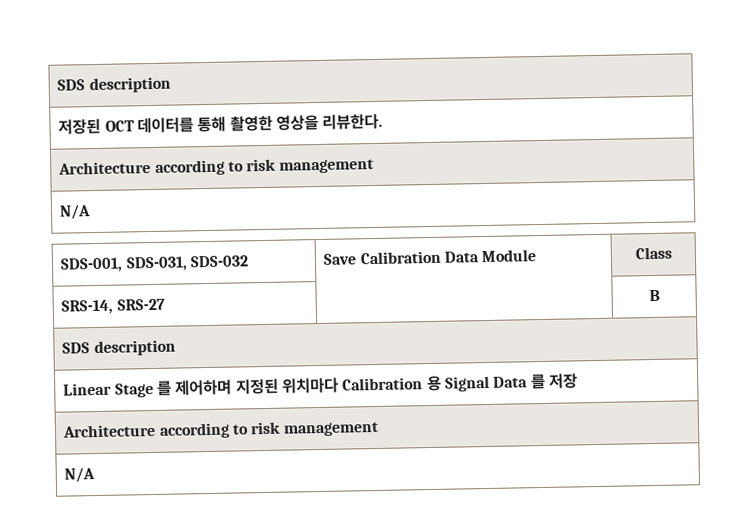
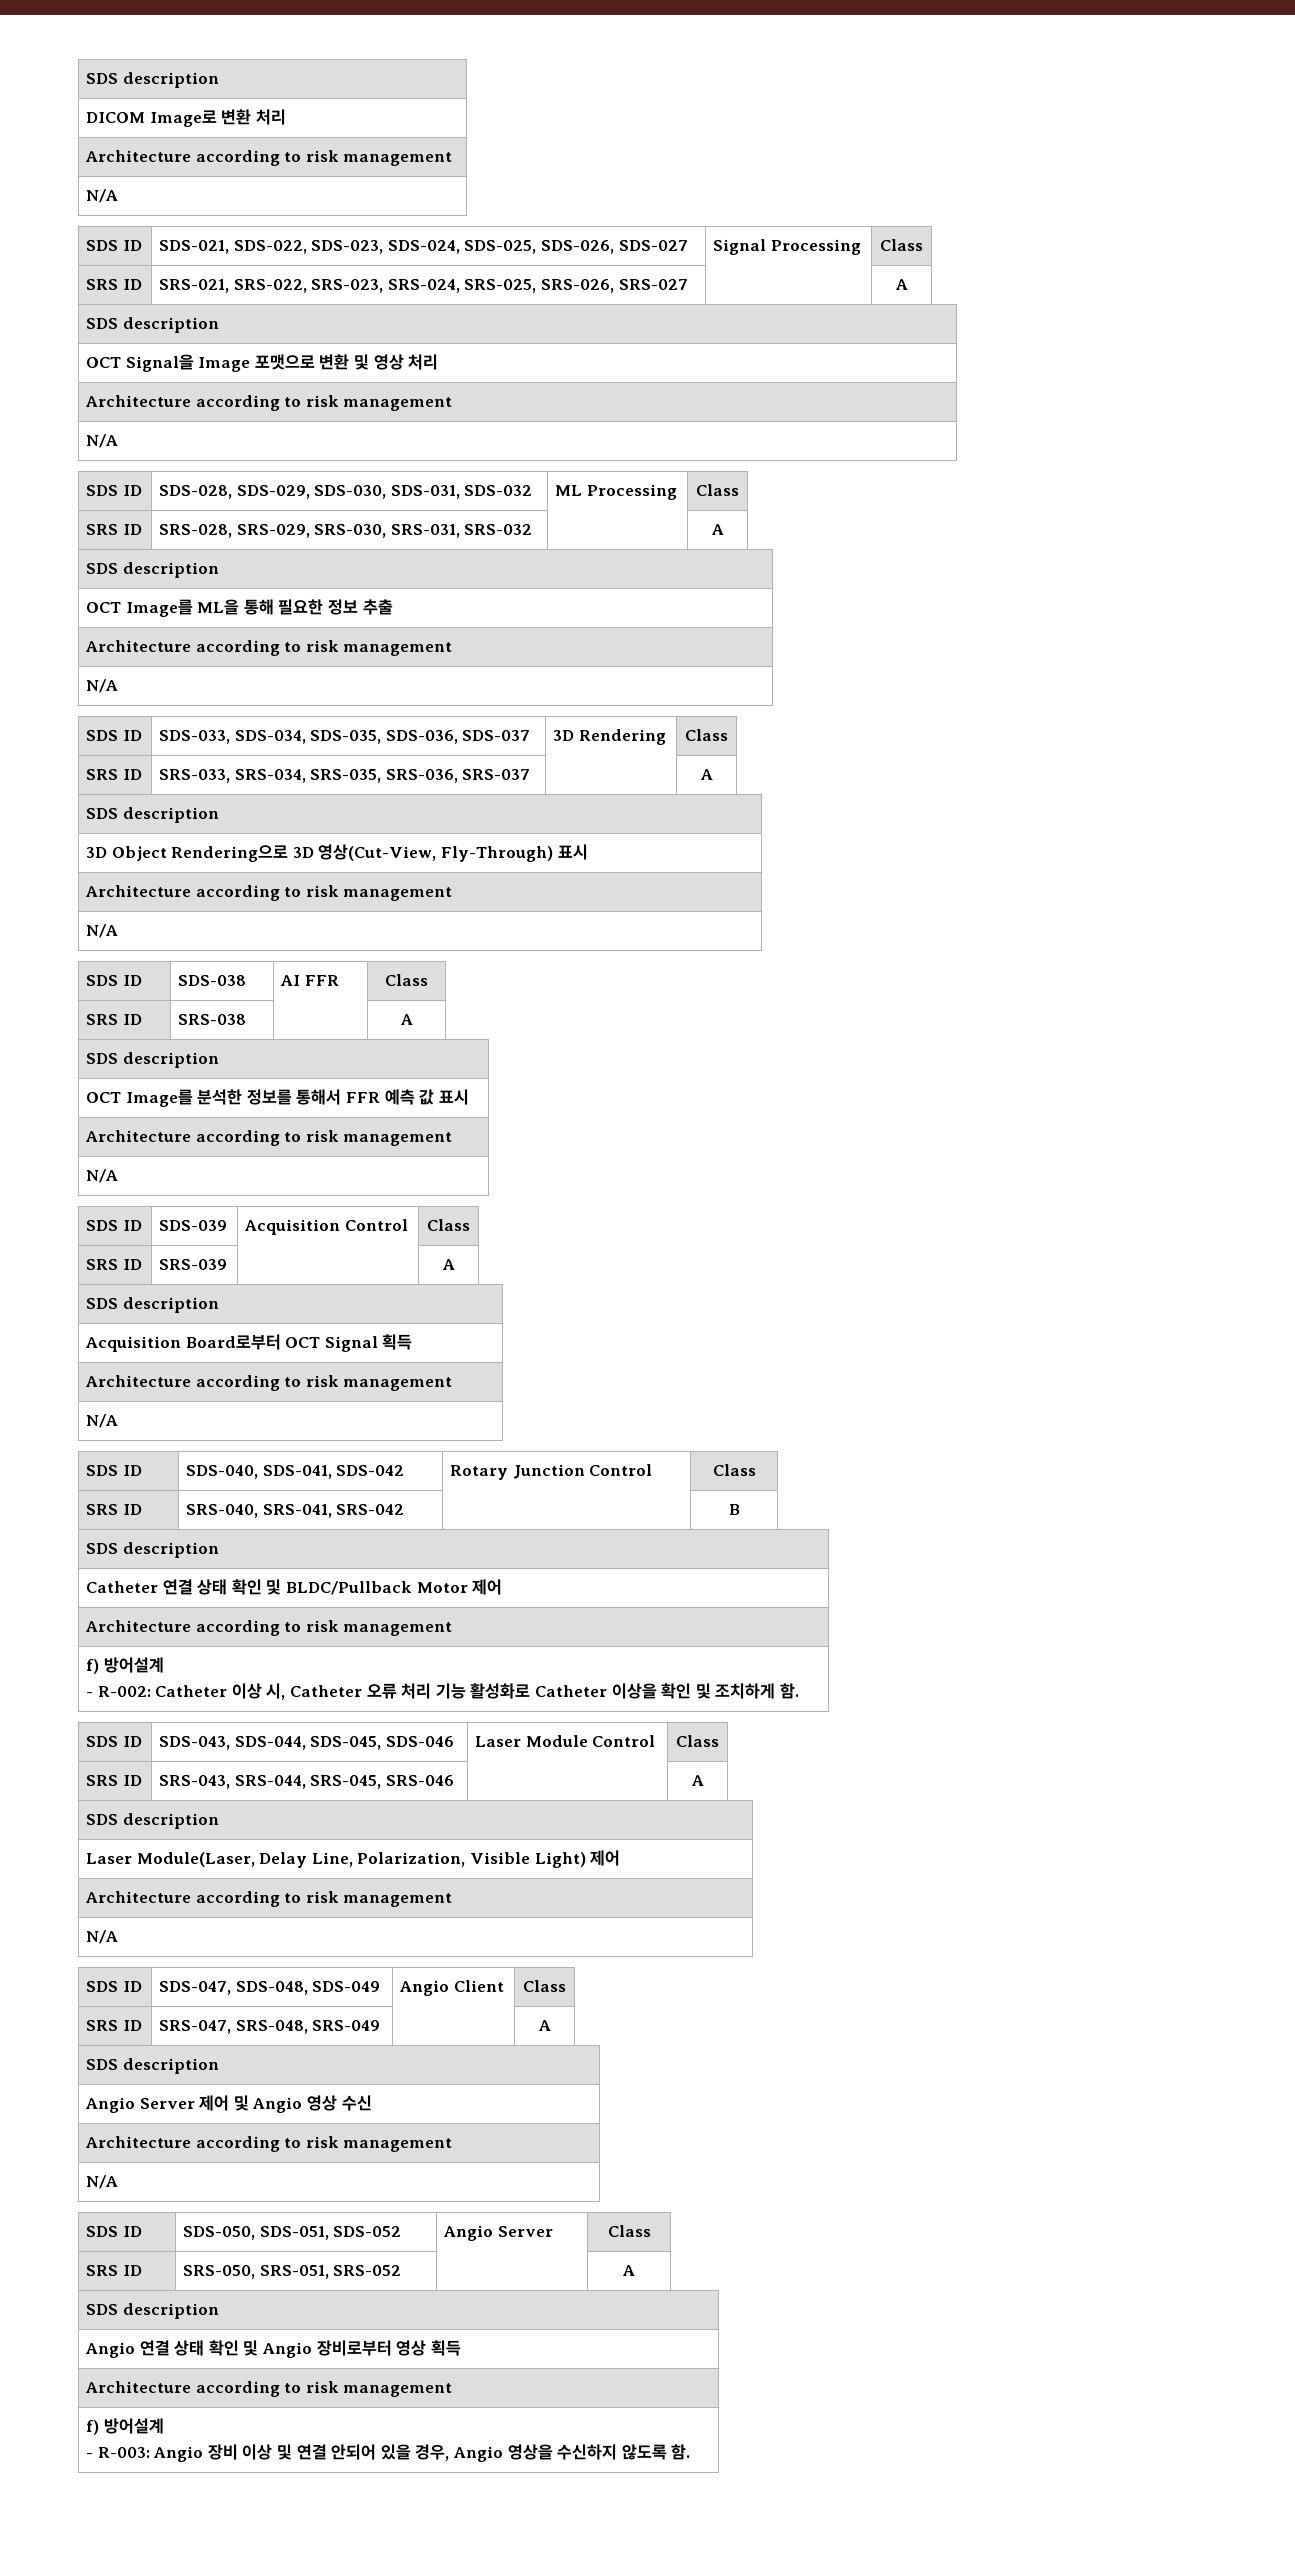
[57,76,171,94] [58,113,384,135] [58,158,374,176] [59,204,92,220] [60,255,250,273] [323,249,538,265] [634,246,672,260] [61,298,165,315] [648,289,660,302] [62,339,176,357] [63,373,578,398] [62,421,379,439] [64,467,96,483] SDS description // 저장된 OCT 데이터를 통해 촬영한 영상을 리뷰한다. // Architecture according to risk management // N/A // SDS-001, SDS-031, SDS-032 | Save Calibration Data Module | Class // SRS-14, SRS-27 | | B // SDS description // Linear Stage 를 제어하며 지정된 위치마다 Calibration 용 Signal Data 를 저장 // Architecture according to risk management // N/A -> [86,72,219,88] [86,109,286,127] [85,150,453,166] [86,189,119,203] [86,240,142,251] [159,240,688,254] [713,239,861,255] [880,239,923,251] [86,279,142,290] [159,279,688,293] [894,279,908,290] [86,317,219,333] [86,354,439,372] [85,395,453,411] [86,434,119,448] [86,485,142,496] [159,485,533,499] [555,484,677,500] [696,484,739,496] [86,524,142,535] [159,524,533,538] [710,524,724,535] [86,562,219,578] [86,599,393,617] [85,640,453,656] [86,679,119,693] [86,730,142,741] [159,730,531,744] [553,729,666,745] [685,729,728,741] [86,769,142,780] [159,769,531,783] [699,769,713,780] [86,807,219,823] [86,844,588,862] [85,885,453,901] [86,924,119,938] [86,975,142,986] [178,975,247,986] [280,975,339,986] [385,974,428,986] [86,1014,142,1025] [178,1014,247,1025] [399,1014,413,1025] [86,1052,219,1068] [86,1089,469,1107] [85,1130,453,1146] [86,1169,119,1183] [86,1220,142,1231] [159,1220,228,1231] [244,1219,408,1235] [427,1219,470,1231] [86,1259,142,1270] [159,1259,228,1270] [441,1259,455,1270] [86,1297,219,1313] [85,1334,413,1352] [85,1375,453,1391] [86,1414,119,1428] [86,1465,142,1476] [186,1465,405,1479] [450,1464,653,1480] [712,1464,756,1476] [86,1504,142,1515] [186,1504,405,1518] [728,1504,740,1515] [86,1542,219,1558] [86,1579,503,1595] [85,1620,453,1636] [86,1657,164,1674] [86,1683,799,1700] [86,1736,142,1747] [159,1736,454,1750] [475,1735,656,1747] [676,1735,719,1747] [86,1775,142,1786] [159,1775,454,1789] [690,1775,704,1786] [86,1813,219,1829] [86,1850,621,1868] [85,1891,453,1907] [86,1930,119,1944] [86,1981,142,1992] [159,1981,381,1995] [399,1980,504,1996] [523,1980,566,1992] [86,2020,142,2031] [159,2020,381,2034] [537,2020,551,2031] [86,2058,219,2074] [85,2095,372,2113] [85,2136,453,2152] [86,2175,119,2189] [86,2226,142,2237] [183,2226,402,2240] [443,2225,553,2241] [607,2225,651,2237] [86,2265,142,2276] [183,2265,402,2279] [622,2265,635,2276] [86,2303,219,2319] [85,2340,461,2358] [85,2381,453,2397] [86,2418,164,2435] [86,2444,691,2462] SDS description // DICOM Image로 변환 처리 // Architecture according to risk management // N/A // SDS ID | SDS-021, SDS-022, SDS-023, SDS-024, SDS-025, SDS-026, SDS-027 | Signal Processing | Class // SRS ID | SRS-021, SRS-022, SRS-023, SRS-024, SRS-025, SRS-026, SRS-027 | | A // SDS description // OCT Signal을 Image 포맷으로 변환 및 영상 처리 // Architecture according to risk management // N/A // SDS ID | SDS-028, SDS-029, SDS-030, SDS-031, SDS-032 | ML Processing | Class // SRS ID | SRS-028, SRS-029, SRS-030, SRS-031, SRS-032 | | A // SDS description // OCT Image를 ML을 통해 필요한 정보 추출 // Architecture according to risk management // N/A // SDS ID | SDS-033, SDS-034, SDS-035, SDS-036, SDS-037 | 3D Rendering | Class // SRS ID | SRS-033, SRS-034, SRS-035, SRS-036, SRS-037 | | A // SDS description // 3D Object Rendering으로 3D 영상(Cut-View, Fly-Through) 표시 // Architecture according to risk management // N/A // SDS ID | SDS-038 | AI FFR | Class // SRS ID | SRS-038 | | A // SDS description // OCT Image를 분석한 정보를 통해서 FFR 예측 값 표시 // Architecture according to risk management // N/A // SDS ID | SDS-039 | Acquisition Control | Class // SRS ID | SRS-039 | | A // SDS description // Acquisition Board로부터 OCT Signal 획득 // Architecture according to risk management // N/A // SDS ID | SDS-040, SDS-041, SDS-042 | Rotary Junction Control | Class // SRS ID | SRS-040, SRS-041, SRS-042 | | B // SDS description // Catheter 연결 상태 확인 및 BLDC/Pullback Motor 제어 // Architecture according to risk management // f) 방어설계 // - R-002: Catheter 이상 시, Catheter 오류 처리 기능 활성화로 Catheter 이상을 확인 및 조치하게 함. // SDS ID | SDS-043, SDS-044, SDS-045, SDS-046 | Laser Module Control | Class // SRS ID | SRS-043, SRS-044, SRS-045, SRS-046 | | A // SDS description // Laser Module(Laser, Delay Line, Polarization, Visible Light) 제어 // Architecture according to risk management // N/A // SDS ID | SDS-047, SDS-048, SDS-049 | Angio Client | Class // SRS ID | SRS-047, SRS-048, SRS-049 | | A // SDS description // Angio Server 제어 및 Angio 영상 수신 // Architecture according to risk management // N/A // SDS ID | SDS-050, SDS-051, SDS-052 | Angio Server | Class // SRS ID | SRS-050, SRS-051, SRS-052 | | A // SDS description // Angio 연결 상태 확인 및 Angio 장비로부터 영상 획득 // Architecture according to risk management // f) 방어설계 // - R-003: Angio 장비 이상 및 연결 안되어 있을 경우, Angio 영상을 수신하지 않도록 함.

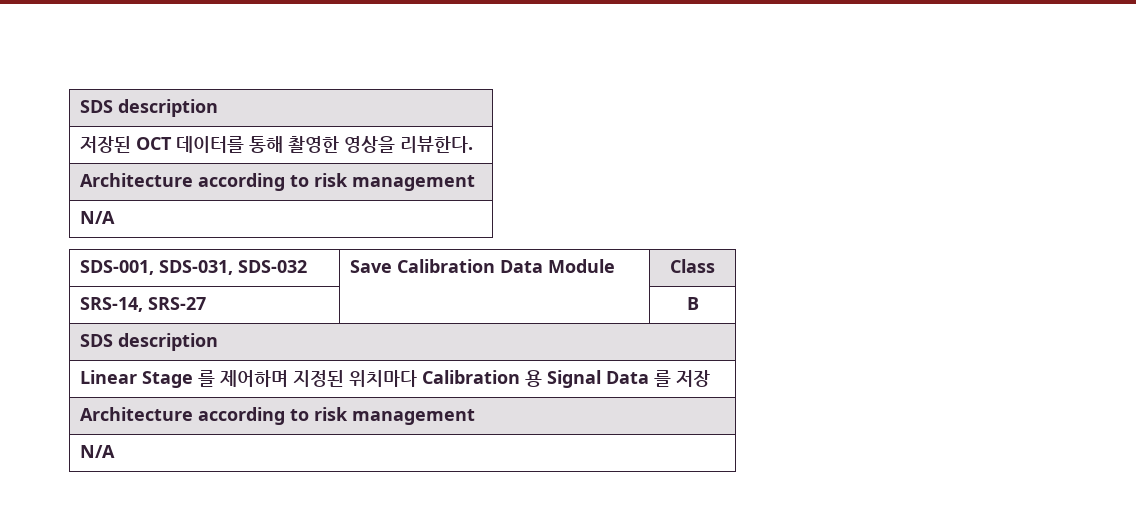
[86,72,219,88] [86,109,286,127] [85,150,453,166] [86,189,119,203] [86,240,142,251] [159,240,688,254] [713,239,861,255] [880,239,923,251] [86,279,142,290] [159,279,688,293] [894,279,908,290] [86,317,219,333] [86,354,439,372] [85,395,453,411] [86,434,119,448] [86,485,142,496] [159,485,533,499] [555,484,677,500] [696,484,739,496] [86,524,142,535] [159,524,533,538] [710,524,724,535] [86,562,219,578] [86,599,393,617] [85,640,453,656] [86,679,119,693] [86,730,142,741] [159,730,531,744] [553,729,666,745] [685,729,728,741] [86,769,142,780] [159,769,531,783] [699,769,713,780] [86,807,219,823] [86,844,588,862] [85,885,453,901] [86,924,119,938] [86,975,142,986] [178,975,247,986] [280,975,339,986] [385,974,428,986] [86,1014,142,1025] [178,1014,247,1025] [399,1014,413,1025] [86,1052,219,1068] [86,1089,469,1107] [85,1130,453,1146] [86,1169,119,1183] [86,1220,142,1231] [159,1220,228,1231] [244,1219,408,1235] [427,1219,470,1231] [86,1259,142,1270] [159,1259,228,1270] [441,1259,455,1270] [86,1297,219,1313] [85,1334,413,1352] [85,1375,453,1391] [86,1414,119,1428] [86,1465,142,1476] [186,1465,405,1479] [450,1464,653,1480] [712,1464,756,1476] [86,1504,142,1515] [186,1504,405,1518] [728,1504,740,1515] [86,1542,219,1558] [86,1579,503,1595] [85,1620,453,1636] [86,1657,164,1674] [86,1683,799,1700] [86,1736,142,1747] [159,1736,454,1750] [475,1735,656,1747] [676,1735,719,1747] [86,1775,142,1786] [159,1775,454,1789] [690,1775,704,1786] [86,1813,219,1829] [86,1850,621,1868] [85,1891,453,1907] [86,1930,119,1944] [86,1981,142,1992] [159,1981,381,1995] [399,1980,504,1996] [523,1980,566,1992] [86,2020,142,2031] [159,2020,381,2034] [537,2020,551,2031] [86,2058,219,2074] [85,2095,372,2113] [85,2136,453,2152] [86,2175,119,2189] [86,2226,142,2237] [183,2226,402,2240] [443,2225,553,2241] [607,2225,651,2237] [86,2265,142,2276] [183,2265,402,2279] [622,2265,635,2276] [86,2303,219,2319] [85,2340,461,2358] [85,2381,453,2397] [86,2418,164,2435] [86,2444,691,2462] SDS description // DICOM Image로 변환 처리 // Architecture according to risk management // N/A // SDS ID | SDS-021, SDS-022, SDS-023, SDS-024, SDS-025, SDS-026, SDS-027 | Signal Processing | Class // SRS ID | SRS-021, SRS-022, SRS-023, SRS-024, SRS-025, SRS-026, SRS-027 | | A // SDS description // OCT Signal을 Image 포맷으로 변환 및 영상 처리 // Architecture according to risk management // N/A // SDS ID | SDS-028, SDS-029, SDS-030, SDS-031, SDS-032 | ML Processing | Class // SRS ID | SRS-028, SRS-029, SRS-030, SRS-031, SRS-032 | | A // SDS description // OCT Image를 ML을 통해 필요한 정보 추출 // Architecture according to risk management // N/A // SDS ID | SDS-033, SDS-034, SDS-035, SDS-036, SDS-037 | 3D Rendering | Class // SRS ID | SRS-033, SRS-034, SRS-035, SRS-036, SRS-037 | | A // SDS description // 3D Object Rendering으로 3D 영상(Cut-View, Fly-Through) 표시 // Architecture according to risk management // N/A // SDS ID | SDS-038 | AI FFR | Class // SRS ID | SRS-038 | | A // SDS description // OCT Image를 분석한 정보를 통해서 FFR 예측 값 표시 // Architecture according to risk management // N/A // SDS ID | SDS-039 | Acquisition Control | Class // SRS ID | SRS-039 | | A // SDS description // Acquisition Board로부터 OCT Signal 획득 // Architecture according to risk management // N/A // SDS ID | SDS-040, SDS-041, SDS-042 | Rotary Junction Control | Class // SRS ID | SRS-040, SRS-041, SRS-042 | | B // SDS description // Catheter 연결 상태 확인 및 BLDC/Pullback Motor 제어 // Architecture according to risk management // f) 방어설계 // - R-002: Catheter 이상 시, Catheter 오류 처리 기능 활성화로 Catheter 이상을 확인 및 조치하게 함. // SDS ID | SDS-043, SDS-044, SDS-045, SDS-046 | Laser Module Control | Class // SRS ID | SRS-043, SRS-044, SRS-045, SRS-046 | | A // SDS description // Laser Module(Laser, Delay Line, Polarization, Visible Light) 제어 // Architecture according to risk management // N/A // SDS ID | SDS-047, SDS-048, SDS-049 | Angio Client | Class // SRS ID | SRS-047, SRS-048, SRS-049 | | A // SDS description // Angio Server 제어 및 Angio 영상 수신 // Architecture according to risk management // N/A // SDS ID | SDS-050, SDS-051, SDS-052 | Angio Server | Class // SRS ID | SRS-050, SRS-051, SRS-052 | | A // SDS description // Angio 연결 상태 확인 및 Angio 장비로부터 영상 획득 // Architecture according to risk management // f) 방어설계 // - R-003: Angio 장비 이상 및 연결 안되어 있을 경우, Angio 영상을 수신하지 않도록 함. -> [79,99,218,117] [79,136,473,153] [79,173,475,191] [79,211,115,224] [79,260,307,275] [349,259,615,273] [670,259,715,273] [79,297,206,312] [686,297,699,310] [79,333,218,351] [79,370,710,388] [79,407,475,425] [79,445,115,458] SDS description // 저장된 OCT 데이터를 통해 촬영한 영상을 리뷰한다. // Architecture according to risk management // N/A // SDS-001, SDS-031, SDS-032 | Save Calibration Data Module | Class // SRS-14, SRS-27 | | B // SDS description // Linear Stage 를 제어하며 지정된 위치마다 Calibration 용 Signal Data 를 저장 // Architecture according to risk management // N/A

